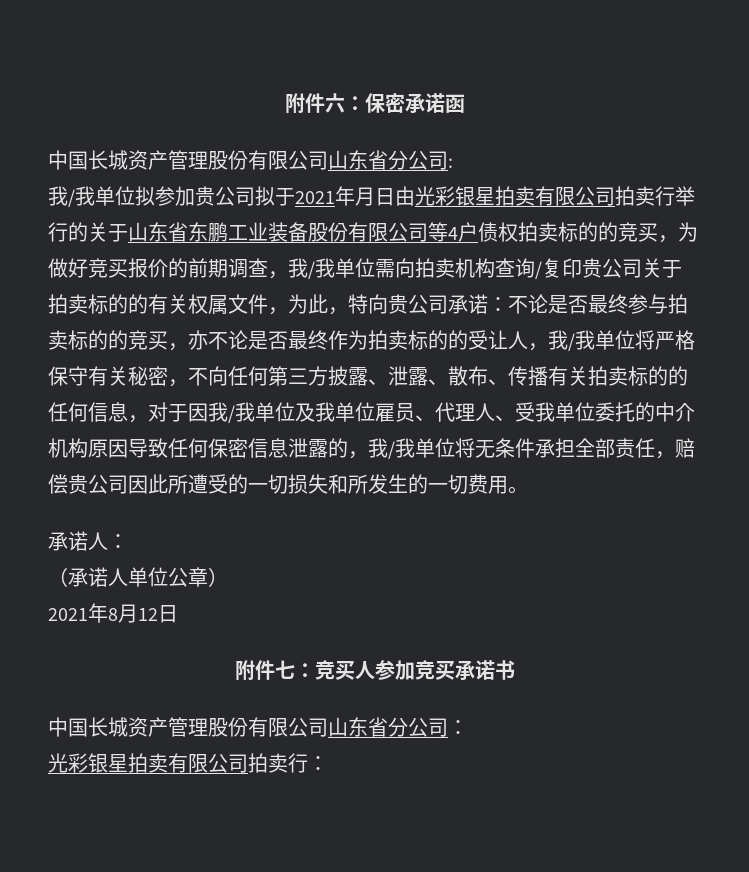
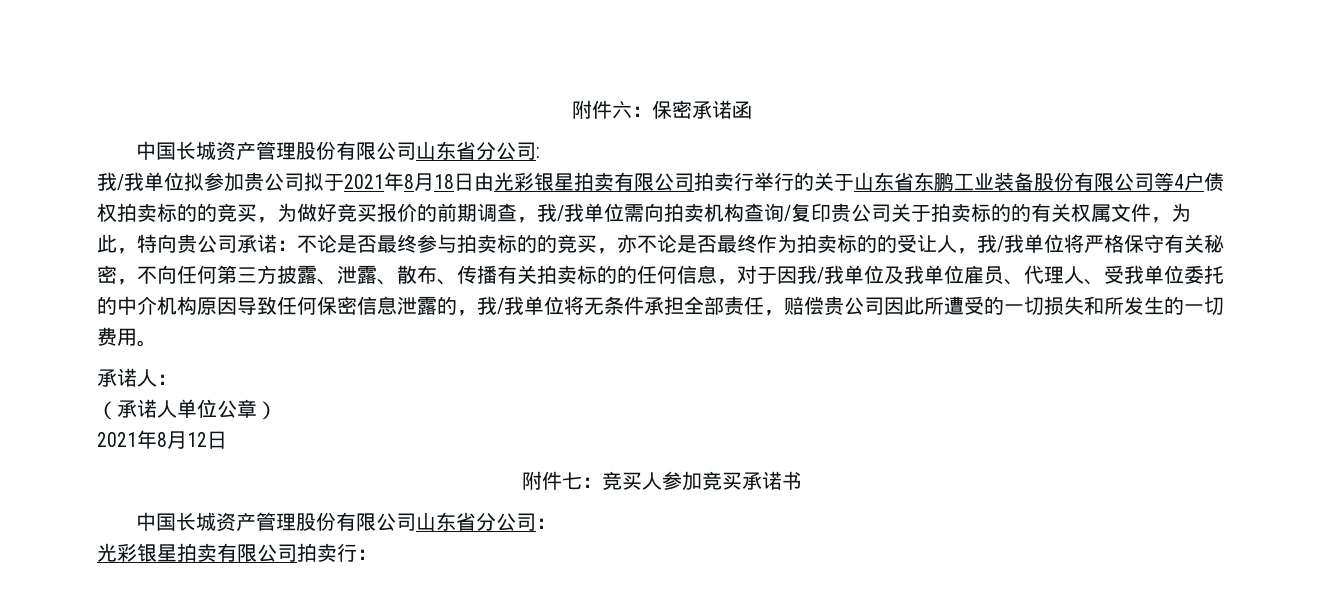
[355,187,375,206] 月 -> [404,173,454,191] 8月18

